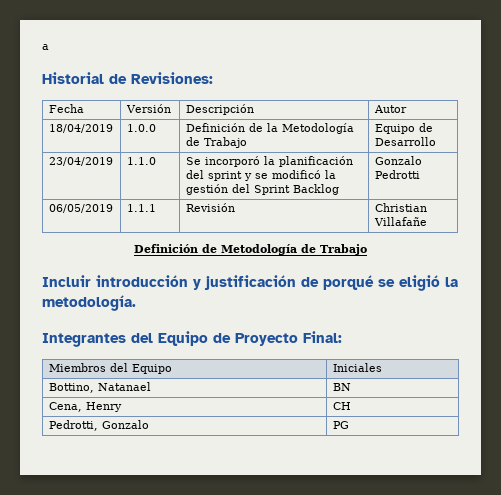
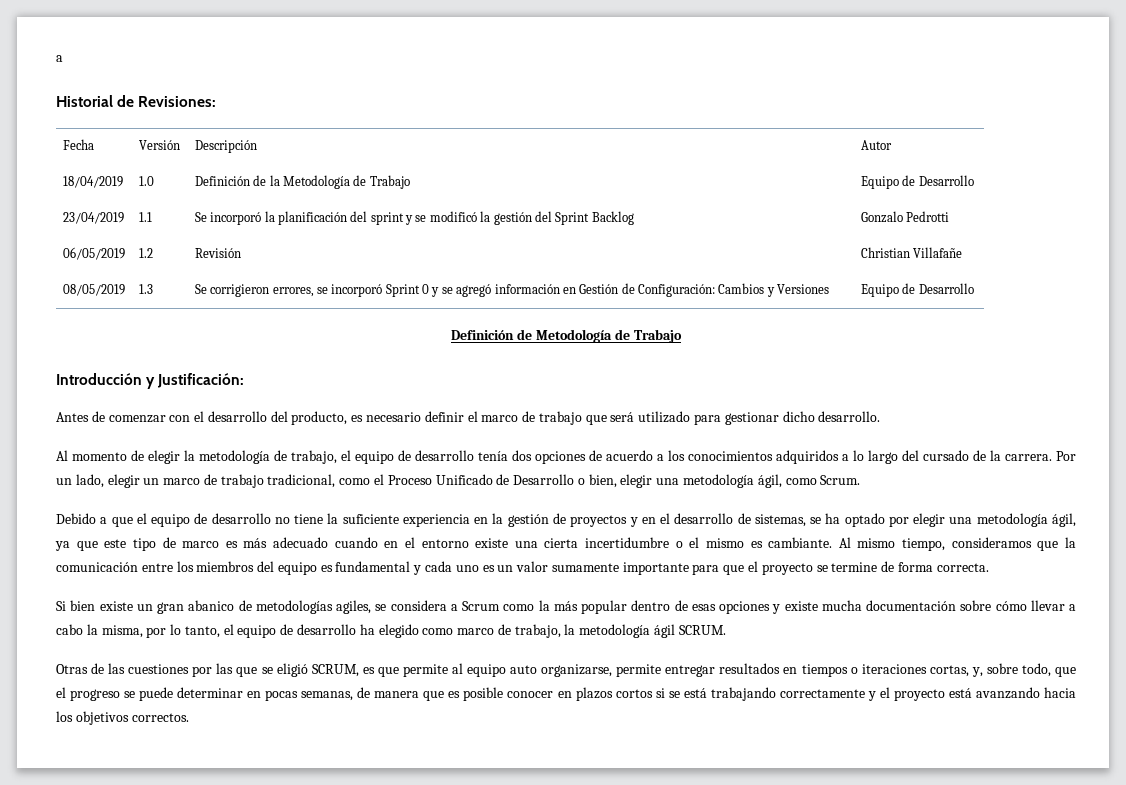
[126,124,156,132] 1.0.0 -> [138,176,154,186] 1.0
[126,157,156,165] 1.1.0 -> [138,212,152,222] 1.1
[126,204,156,212] 1.1.1 -> [138,248,153,258] 1.2
(427, 221) none -> [62,284,125,296] [138,284,153,294] [194,283,830,297] [860,283,974,297] // 08/05/2019 | 1.3 | Se corrigieron errores, se incorporó Sprint 0 y se agregó información en Gestión de Configuración: Cambios y Versiones | Equipo de Desarrollo
[42,275,458,291] [42,295,136,311] [42,331,342,347] [48,363,172,374] [332,363,382,372] [48,382,151,393] [332,383,351,391] [48,402,122,412] [332,402,351,410] [48,420,149,431] [332,421,349,429] Incluir introducción y justificación de porqué se eligió la metodología. // Integrantes del Equipo de Proyecto Final: // Miembros del Equipo | Iniciales // Bottino, Natanael | BN // Cena, Henry | CH // Pedrotti, Gonzalo | PG -> [56,373,245,389] [56,411,881,425] [56,450,1076,464] [56,474,861,488] [56,513,1076,527] [55,537,1077,551] [56,561,989,575] [56,600,1076,614] [56,624,726,638] [56,663,1076,677] [56,687,1076,701] [56,711,189,725] Introducción y Justificación: // Antes de comenzar con el desarrollo del producto, es necesario definir el marco de trabajo que será utilizado para gestionar dicho desarrollo. // Al momento de elegir la metodología de trabajo, el equipo de desarrollo tenía dos opciones de acuerdo a los conocimientos adquiridos a lo largo del cursado de la carrera. Por un lado, elegir un marco de trabajo tradicional, como el Proceso Unificado de Desarrollo o bien, elegir una metodología ágil, como Scrum. // Debido a que el equipo de desarrollo no tiene la suficiente experiencia en la gestión de proyectos y en el desarrollo de sistemas, se ha optado por elegir una metodología ágil, ya que este tipo de marco es más adecuado cuando en el entorno existe una cierta incertidumbre o el mismo es cambiante. Al mismo tiempo, consideramos que la comunicación entre los miembros del equipo es fundamental y cada uno es un valor sumamente importante para que el proyecto se termine de forma correcta. // Si bien existe un gran abanico de metodologías agiles, se considera a Scrum como la más popular dentro de esas opciones y existe mucha documentación sobre cómo llevar a cabo la misma, por lo tanto, el equipo de desarrollo ha elegido como marco de trabajo, la metodología ágil SCRUM. // Otras de las cuestiones por las que se eligió SCRUM, es que permite al equipo auto organizarse, permite entregar resultados en tiempos o iteraciones cortas, y, sobre todo, que el progreso se puede determinar en pocas semanas, de manera que es posible conocer en plazos cortos si se está trabajando correctamente y el proyecto está avanzando hacia los objetivos correctos.

